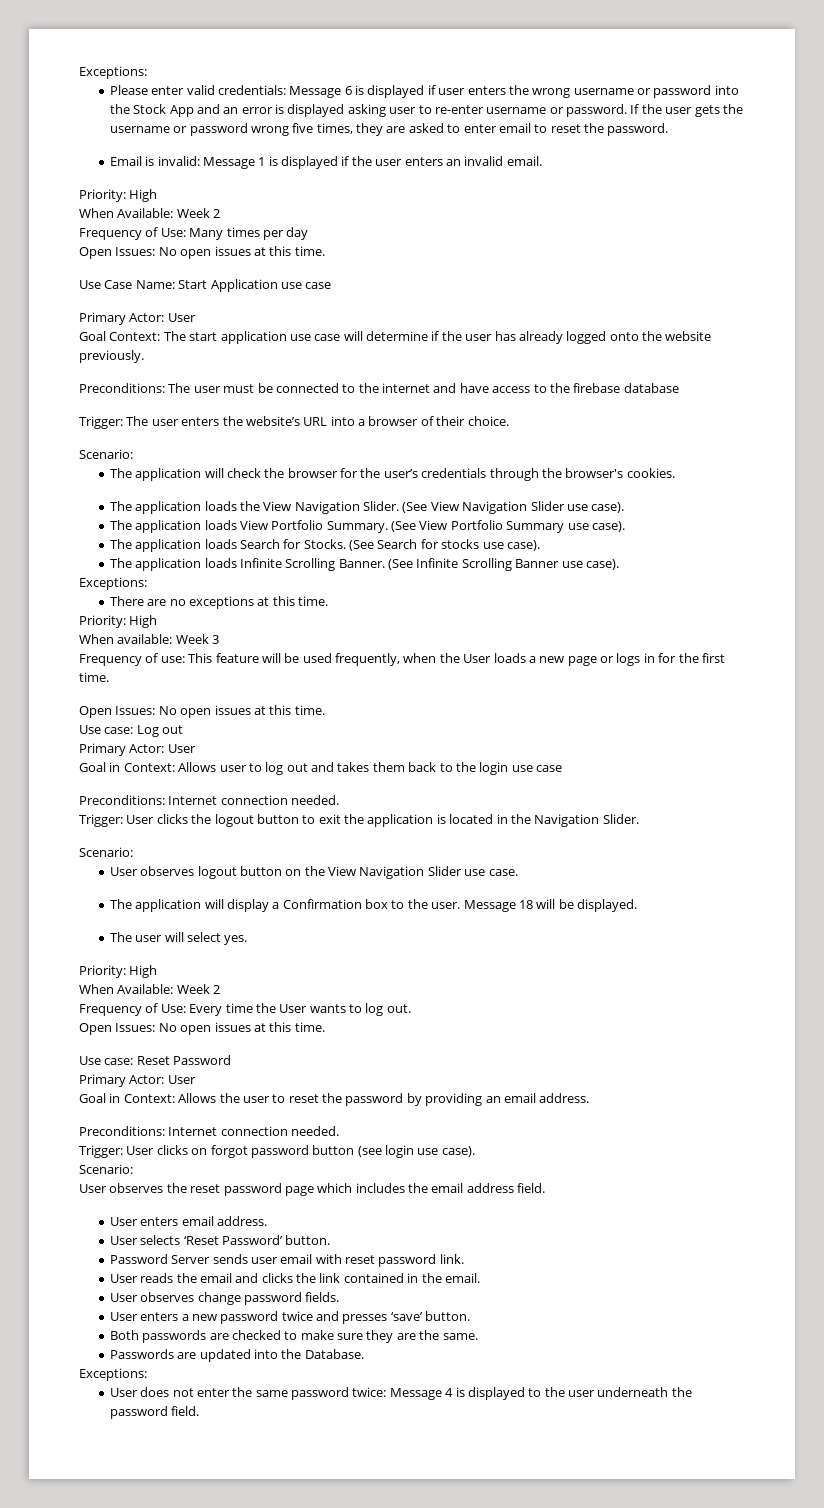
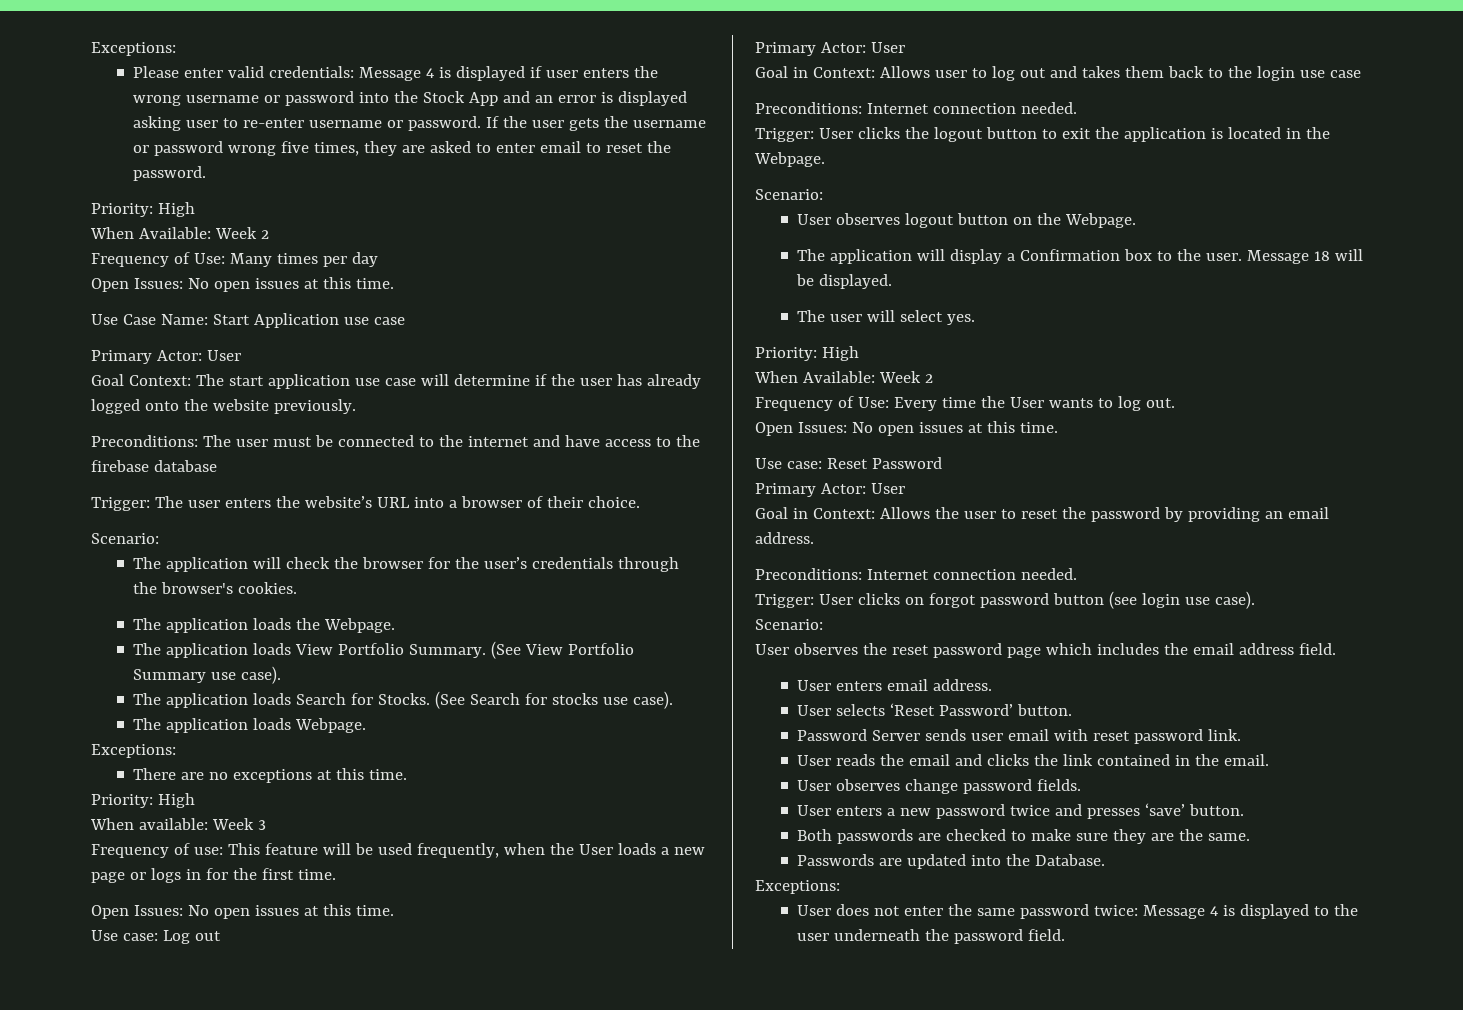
[344,86,352,95] 6 -> [426,68,435,78] 4
[109,156,542,169] // Email is invalid: Message 1 is displayed if the user enters an invalid email. -> (207, 173) none
[263,501,625,514] View Navigation Slider. (See View Navigation Slider use case). -> [324,618,396,633] Webpage.
[239,558,619,571] Infinite Scrolling Banner. (See Infinite Scrolling Banner use case). -> [295,718,367,733] Webpage.
[534,814,639,827] Navigation Slider. -> [754,152,825,167] Webpage.
[328,866,518,879] View Navigation Slider use case. -> [1065,213,1137,228] Webpage.

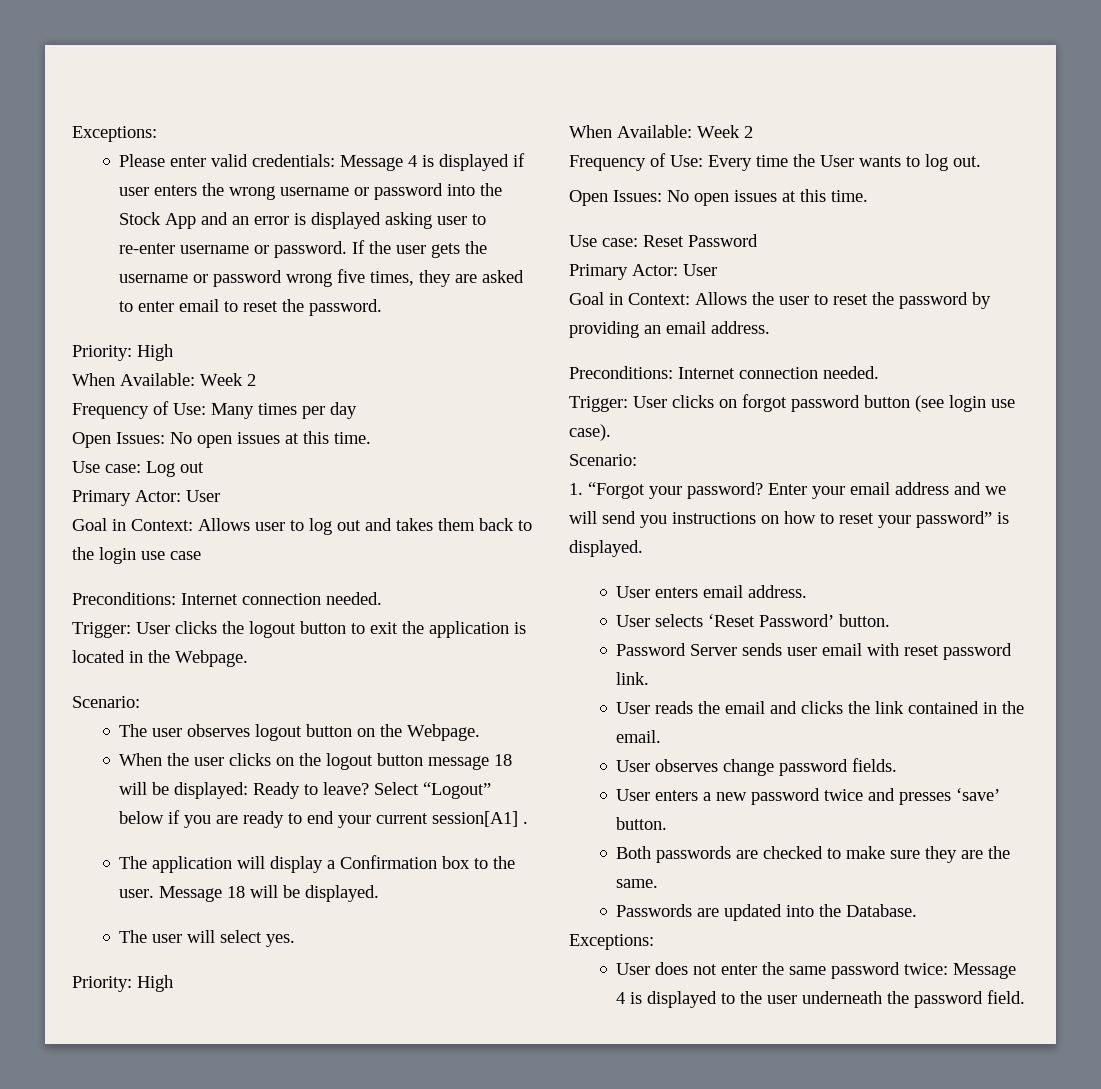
[91,313,405,328] [91,350,241,364] [91,374,701,389] [91,399,356,414] [91,435,700,447] [91,460,217,472] [91,496,640,511] [91,533,159,544] [133,557,680,572] [133,582,298,594] [133,618,396,633] [133,641,635,659] [133,666,282,684] [133,691,674,709] [133,718,367,733] [91,744,176,758] [133,768,408,783] [91,793,195,808] [90,818,266,830] [91,843,705,858] [91,868,336,883] [91,904,394,919] // Use Case Name: Start Application use case // Primary Actor: User // Goal Context: The start application use case will determine if the user has already logged onto the website previously. // Preconditions: The user must be connected to the internet and have access to the firebase database // Trigger: The user enters the website’s URL into a browser of their choice. // Scenario: // The application will check the browser for the user’s credentials through the browser's cookies. // The application loads the Webpage. // The application loads View Portfolio Summary. (See View Portfolio Summary use case). // The application loads Search for Stocks. (See Search for stocks use case). // The application loads Webpage. // Exceptions: // There are no exceptions at this time. // Priority: High // When available: Week 3 // Frequency of use: This feature will be used frequently, when the User loads a new page or logs in for the first time. // Open Issues: No open issues at this time. -> (371, 438) none
[797,214,832,225] User -> [119,724,183,737] The user
(1137, 220) none -> [119,753,513,770] [119,782,492,799] [119,810,529,828] // When the user clicks on the logout button message 18 will be displayed: Ready to leave? Select “Logout” below if you are ready to end your current session[A1] .
[755,643,1336,658] User observes the reset password page which includes the email address field. -> [569,482,1006,499] [569,511,1009,528] [569,540,643,557] 1. “Forgot your password? Enter your email address and we will send you instructions on how to reset your password” is displayed.

